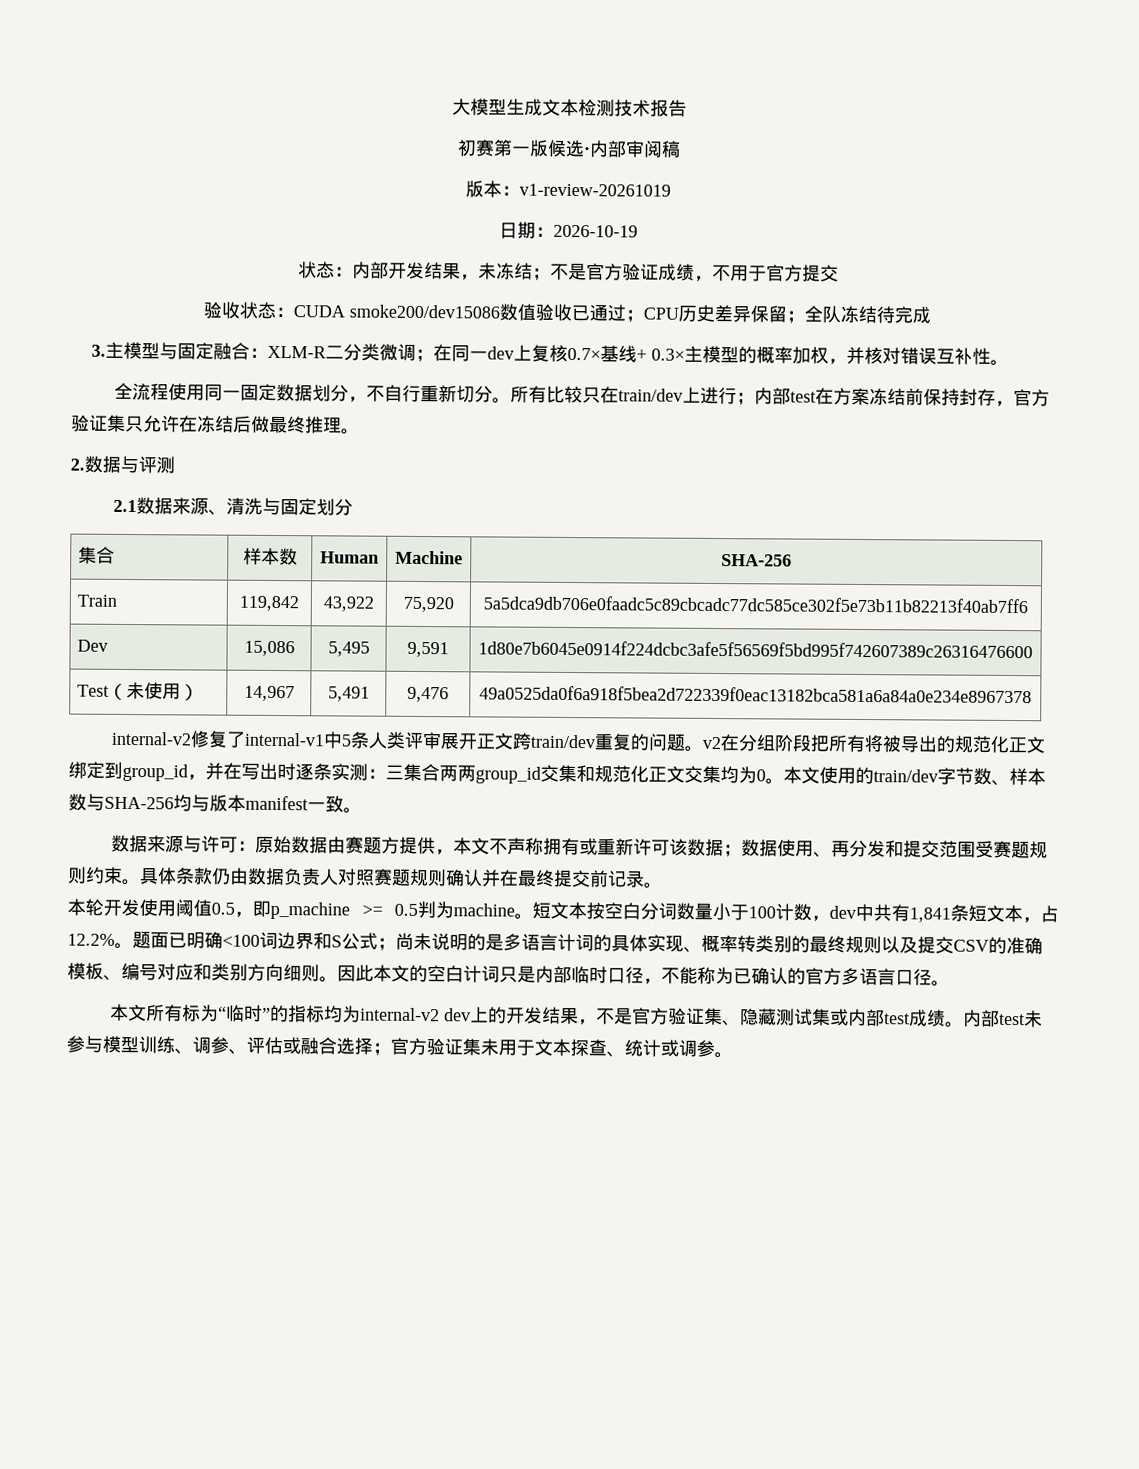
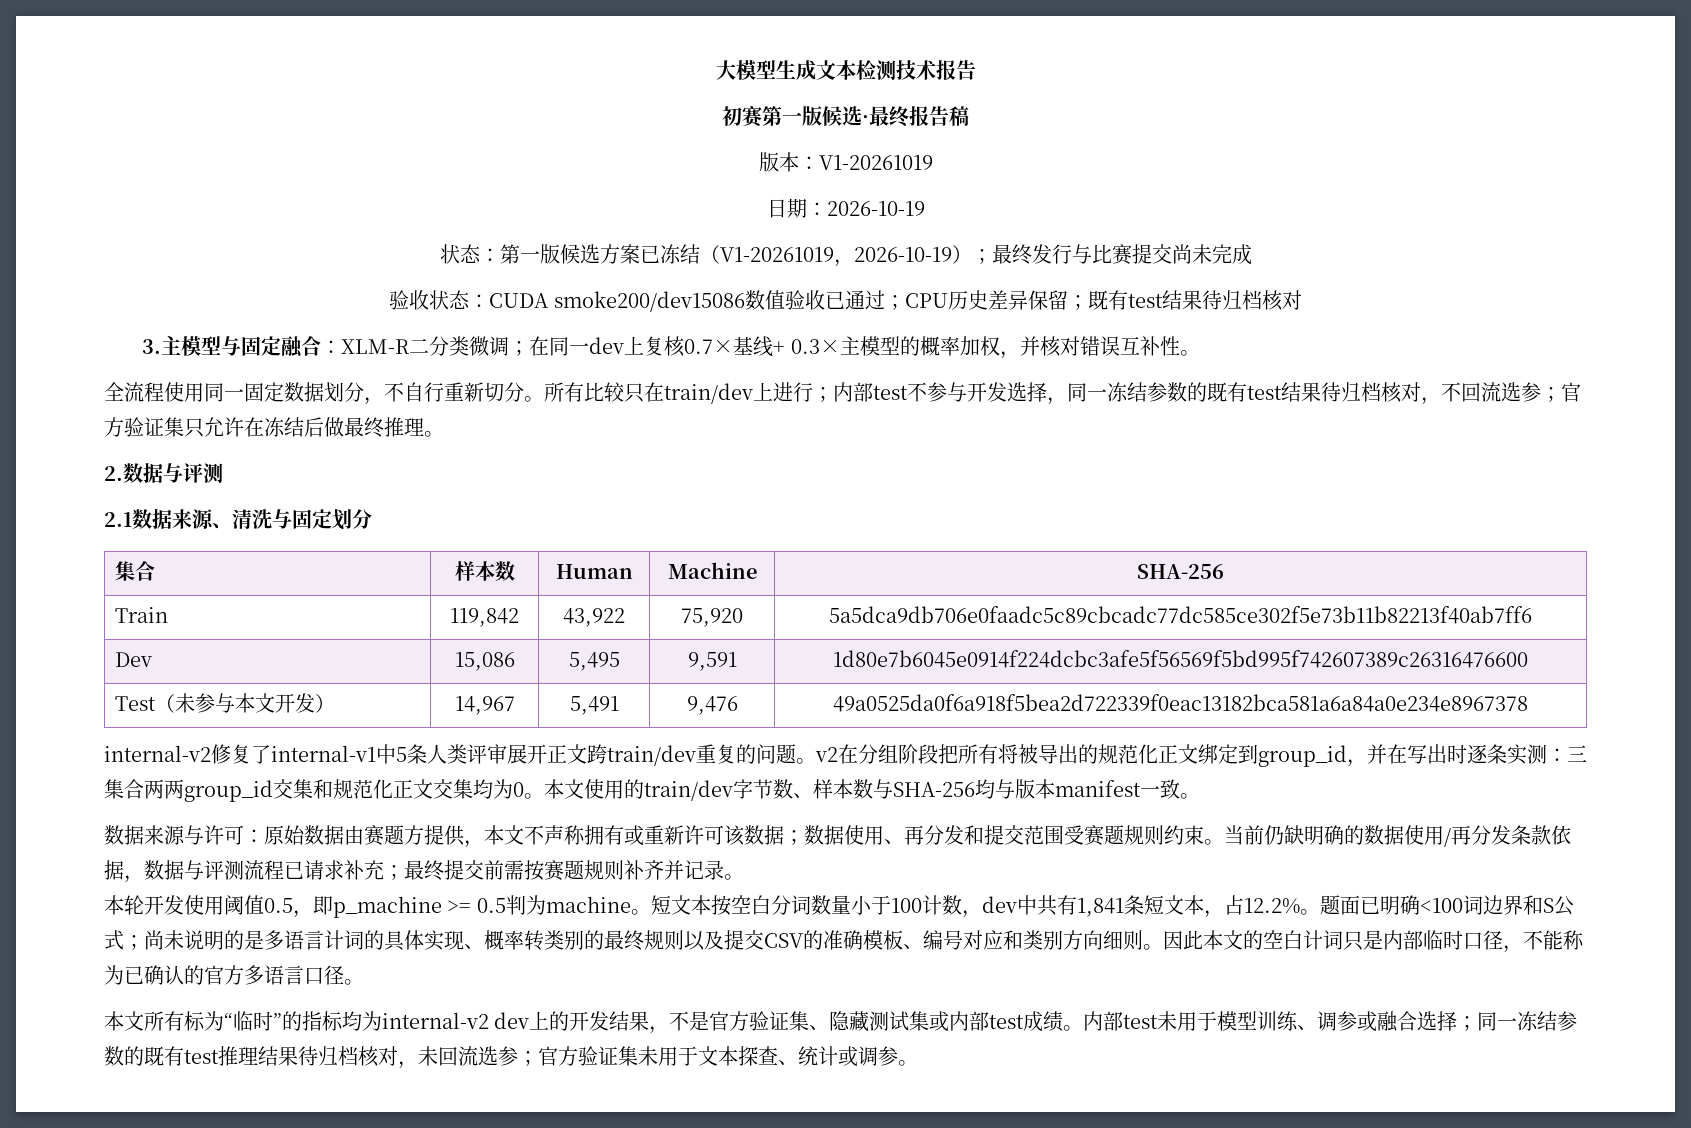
[588,140,663,158] 内部审阅 -> [869,106,949,127] 最终报告
[519,183,671,197] v1-review-20261019 -> [818,155,933,170] V1-20261019
[351,261,839,282] 内部开发结果，未冻结；不是官方验证成绩，不用于官方提交 -> [499,244,1252,267] 第一版候选方案已冻结（V1-20261019，2026-10-19）；最终发行与比赛提交尚未完成
[804,305,931,324] 全队冻结待完成 -> [1087,290,1302,311] 既有test结果待归档核对
[814,387,1014,408] 在方案冻结前保持封存， -> [907,382,1561,405] 不参与开发选择，同一冻结参数的既有test结果待归档核对，不回流选参；
[144,682,182,700] 使用 -> [194,693,315,713] 参与本文开发
[139,867,609,888] 具体条款仍由数据负责人对照赛题规则确认并在最终提交前 -> [1224,825,1571,847] [104,860,684,883] 当前仍缺明确的数据使用/再分发条款依据，数据与评测流程已请求补充；最终提交前需按赛题规则补齐并
[66,1035,103,1053] 参与 -> [1177,1011,1218,1031] 用于
[228,1036,283,1055] 、评估 -> (1358, 1021) none
(391, 1049) none -> [1477,1011,1578,1031] [104,1046,538,1069] 同一冻结参数的既有test推理结果待归档核对，未回流选参；

